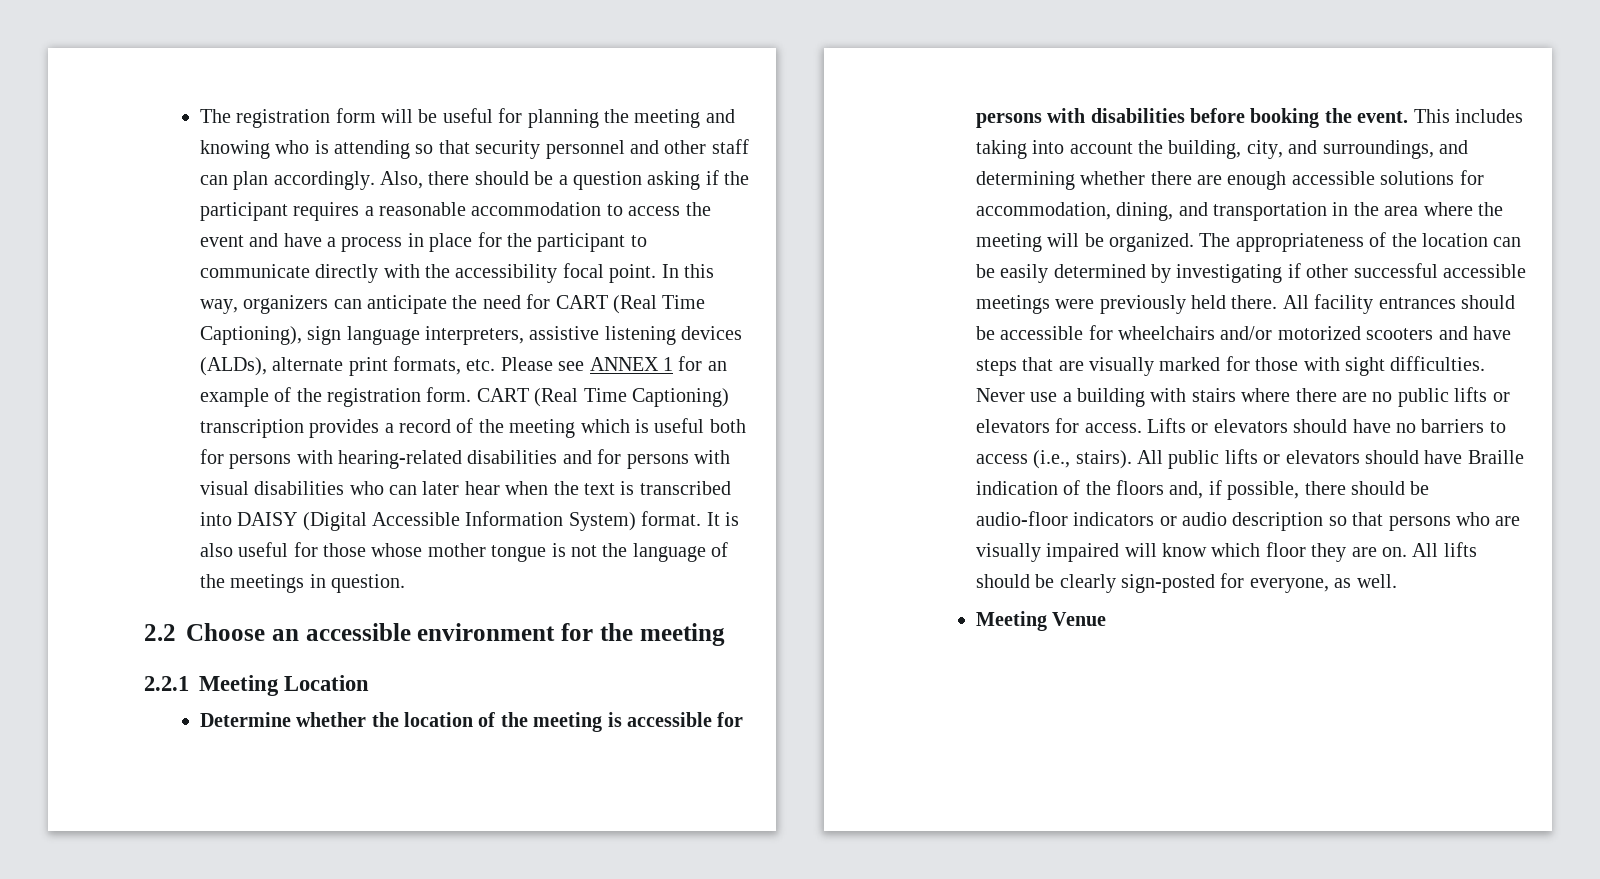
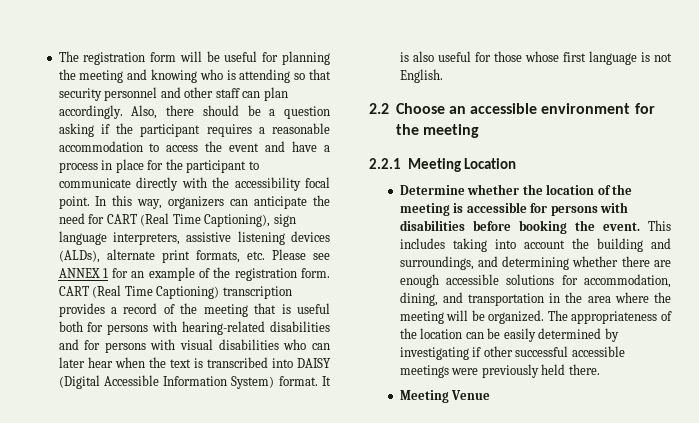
[580,419,630,433] which -> [254,303,277,314] that
[427,542,729,562] [199,574,405,593] mother tongue is not the language of the meetings in question. -> [562,51,672,65] [399,69,443,83] first language is not English.
[1168,140,1283,159] building, city, -> [596,238,643,252] building
[1282,294,1515,314] [975,325,1511,340] [975,356,1486,376] [975,387,1510,407] [975,418,1506,433] [975,449,1524,469] [975,480,1430,500] [975,511,1521,531] [975,542,1477,562] [975,573,1397,593] All facility entrances should be accessible for wheelchairs and/or motorized scooters and have steps that are visually marked for those with sight difficulties. Never use a building with stairs where there are no public lifts or elevators for access. Lifts or elevators should have no barriers to access (i.e., stairs). All public lifts or elevators should have Braille indication of the floors and, if possible, there should be audio-floor indicators or audio description so that persons who are visually impaired will know which floor they are on. All lifts should be clearly sign-posted for everyone, as well. -> (600, 369) none

